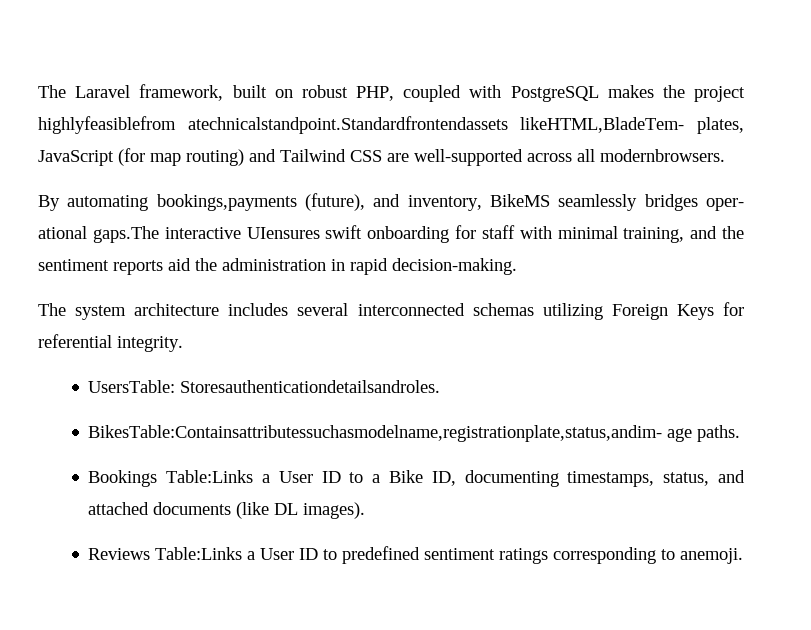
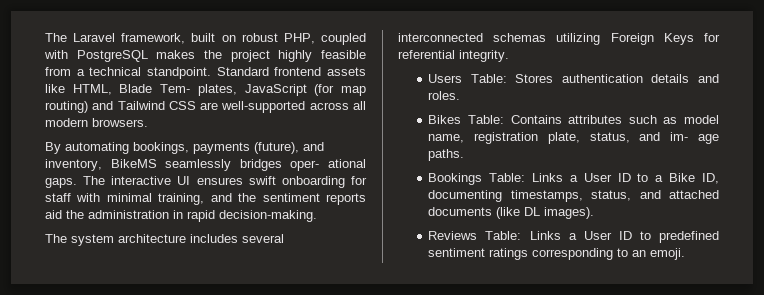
[38,116,685,134] highlyfeasiblefrom atechnicalstandpoint.Standardfrontendassets likeHTML,BladeTem- -> [278,50,366,62] [45,67,366,79] [45,84,191,95] highly feasible from a technical standpoint. Standard frontend assets like HTML, Blade Tem-
[600,149,725,162] modernbrowsers. -> [45,118,148,127] modern browsers.
[156,194,297,211] bookings,payments -> [133,142,250,154] bookings, payments
[92,226,320,243] gaps.The interactive UIensures -> [45,176,243,188] gaps. The interactive UI ensures
[88,380,441,393] [88,425,663,442] UsersTable: Storesauthenticationdetailsandroles. // BikesTable:Containsattributessuchasmodelname,registrationplate,status,andim- -> [428,74,719,83] [428,91,461,100] [428,115,719,124] [428,132,689,144] Users Table: Stores authentication details and roles. // Bikes Table: Contains attributes such as model name, registration plate, status, and im-
[166,470,254,483] Table:Links -> [489,173,564,182] Table: Links
[155,547,243,560] Table:Links -> [485,231,561,240] Table: Links
[680,548,744,564] anemoji. -> [632,248,686,260] an emoji.

